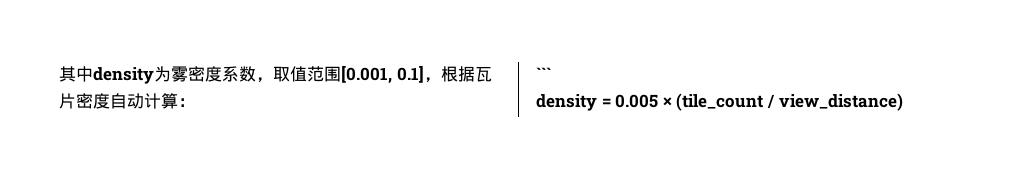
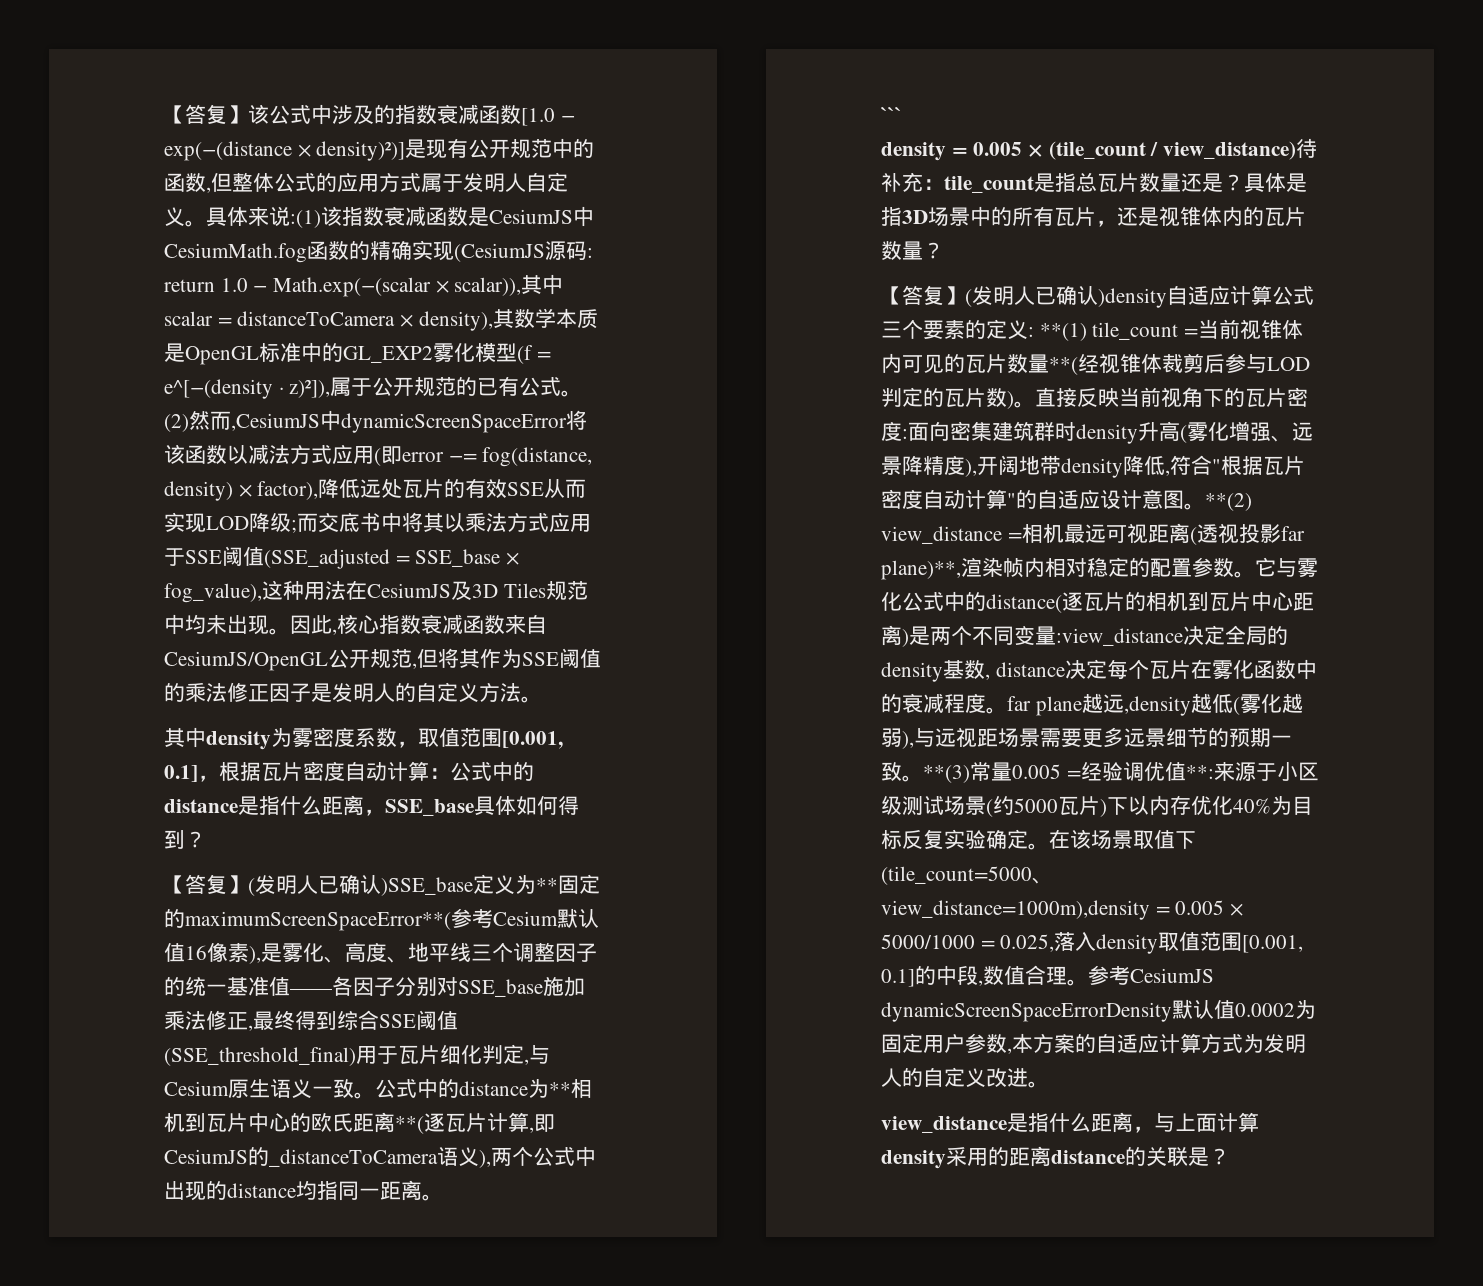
(59, 74) none -> [164,104,575,126] [164,138,595,161] [164,172,568,193] [164,206,594,228] [164,240,593,263] [164,274,564,297] [164,308,598,331] [164,342,551,365] [164,376,583,399] [164,410,587,433] [164,444,593,467] [164,478,587,501] [164,512,591,533] [164,546,520,569] [164,580,588,603] [164,614,547,635] [164,648,601,671] [164,682,542,703] 【答复】该公式中涉及的指数衰减函数[1.0 − exp(−(distance × density)²)]是现有公开规范中的函数,但整体公式的应用方式属于发明人自定义。具体来说:(1)该指数衰减函数是CesiumJS中CesiumMath.fog函数的精确实现(CesiumJS源码: return 1.0 − Math.exp(−(scalar × scalar)),其中scalar = distanceToCamera × density),其数学本质是OpenGL标准中的GL_EXP2雾化模型(f = e^[−(density · z)²]),属于公开规范的已有公式。(2)然而,CesiumJS中dynamicScreenSpaceError将该函数以减法方式应用(即error −= fog(distance, density) × factor),降低远处瓦片的有效SSE从而实现LOD降级;而交底书中将其以乘法方式应用于SSE阈值(SSE_adjusted = SSE_base × fog_value),这种用法在CesiumJS及3D Tiles规范中均未出现。因此,核心指数衰减函数来自CesiumJS/OpenGL公开规范,但将其作为SSE阈值的乘法修正因子是发明人的自定义方法。 //
(195, 102) none -> [450,761,534,782] [164,795,579,816] [164,830,206,849] [164,874,600,896] [164,908,599,931] [164,942,597,964] [164,976,585,997] [164,1010,458,1031] [164,1044,550,1066] [164,1078,592,1099] [164,1112,555,1134] [164,1146,596,1168] [164,1180,443,1201] 公式中的distance是指什么距离，SSE_base具体如何得到？ // 【答复】(发明人已确认)SSE_base定义为**固定的maximumScreenSpaceError**(参考Cesium默认值16像素),是雾化、高度、地平线三个调整因子的统一基准值——各因子分别对SSE_base施加乘法修正,最终得到综合SSE阈值(SSE_threshold_final)用于瓦片细化判定,与Cesium原生语义一致。公式中的distance为**相机到瓦片中心的欧氏距离**(逐瓦片计算,即CesiumJS的_distanceToCamera语义),两个公式中出现的distance均指同一距离。
(903, 102) none -> [1296,138,1318,158] [881,172,1307,193] [881,206,1306,227] [881,241,944,260] [881,285,1314,308] [881,319,1304,341] [881,353,1310,375] [881,387,1308,409] [881,421,1313,444] [881,455,1305,478] [881,489,1252,511] [881,523,1305,545] [881,557,1318,580] [881,591,1314,613] [881,625,1288,647] [881,659,1317,682] [881,693,1303,716] [881,727,1292,749] [881,762,1319,783] [881,795,1313,817] [881,829,1196,850] [881,866,1053,885] [881,900,1244,920] [881,932,1304,954] [881,965,1214,987] [881,999,1316,1022] [881,1033,1306,1054] [881,1067,1049,1088] [881,1112,1259,1133] [881,1146,1230,1169] 待补充：tile_count是指总瓦片数量还是？具体是指3D场景中的所有瓦片，还是视锥体内的瓦片数量？ // 【答复】(发明人已确认)density自适应计算公式三个要素的定义: **(1) tile_count =当前视锥体内可见的瓦片数量**(经视锥体裁剪后参与LOD判定的瓦片数)。直接反映当前视角下的瓦片密度:面向密集建筑群时density升高(雾化增强、远景降精度),开阔地带density降低,符合"根据瓦片密度自动计算"的自适应设计意图。**(2) view_distance =相机最远可视距离(透视投影far plane)**,渲染帧内相对稳定的配置参数。它与雾化公式中的distance(逐瓦片的相机到瓦片中心距离)是两个不同变量:view_distance决定全局的density基数, distance决定每个瓦片在雾化函数中的衰减程度。far plane越远,density越低(雾化越弱),与远视距场景需要更多远景细节的预期一致。**(3)常量0.005 =经验调优值**:来源于小区级测试场景(约5000瓦片)下以内存优化40%为目标反复实验确定。在该场景取值下(tile_count=5000、view_distance=1000m),density = 0.005 × 5000/1000 = 0.025,落入density取值范围[0.001, 0.1]的中段,数值合理。参考CesiumJS dynamicScreenSpaceErrorDensity默认值0.0002为固定用户参数,本方案的自适应计算方式为发明人的自定义改进。 // view_distance是指什么距离，与上面计算density采用的距离distance的关联是？

